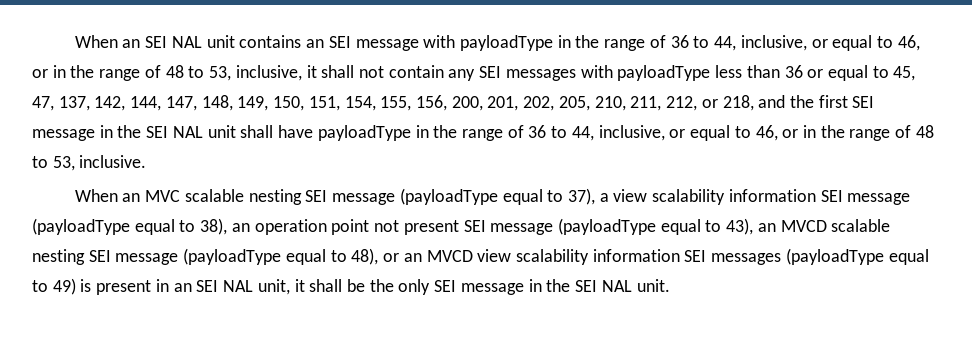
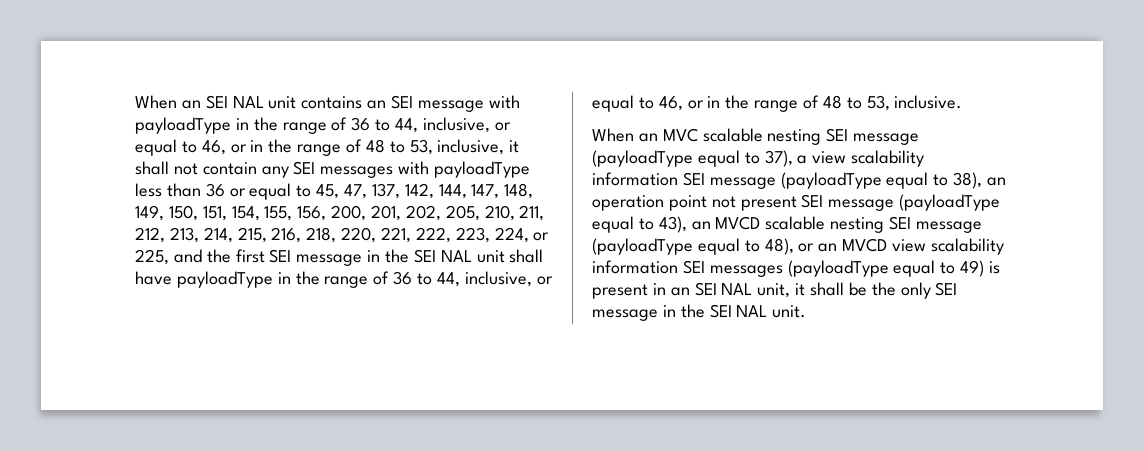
[701,95,754,111] or 218, -> [169,227,550,243] [135,249,169,265] 213, 214, 215, 216, 218, 220, 221, 222, 223, 224, or 225,

